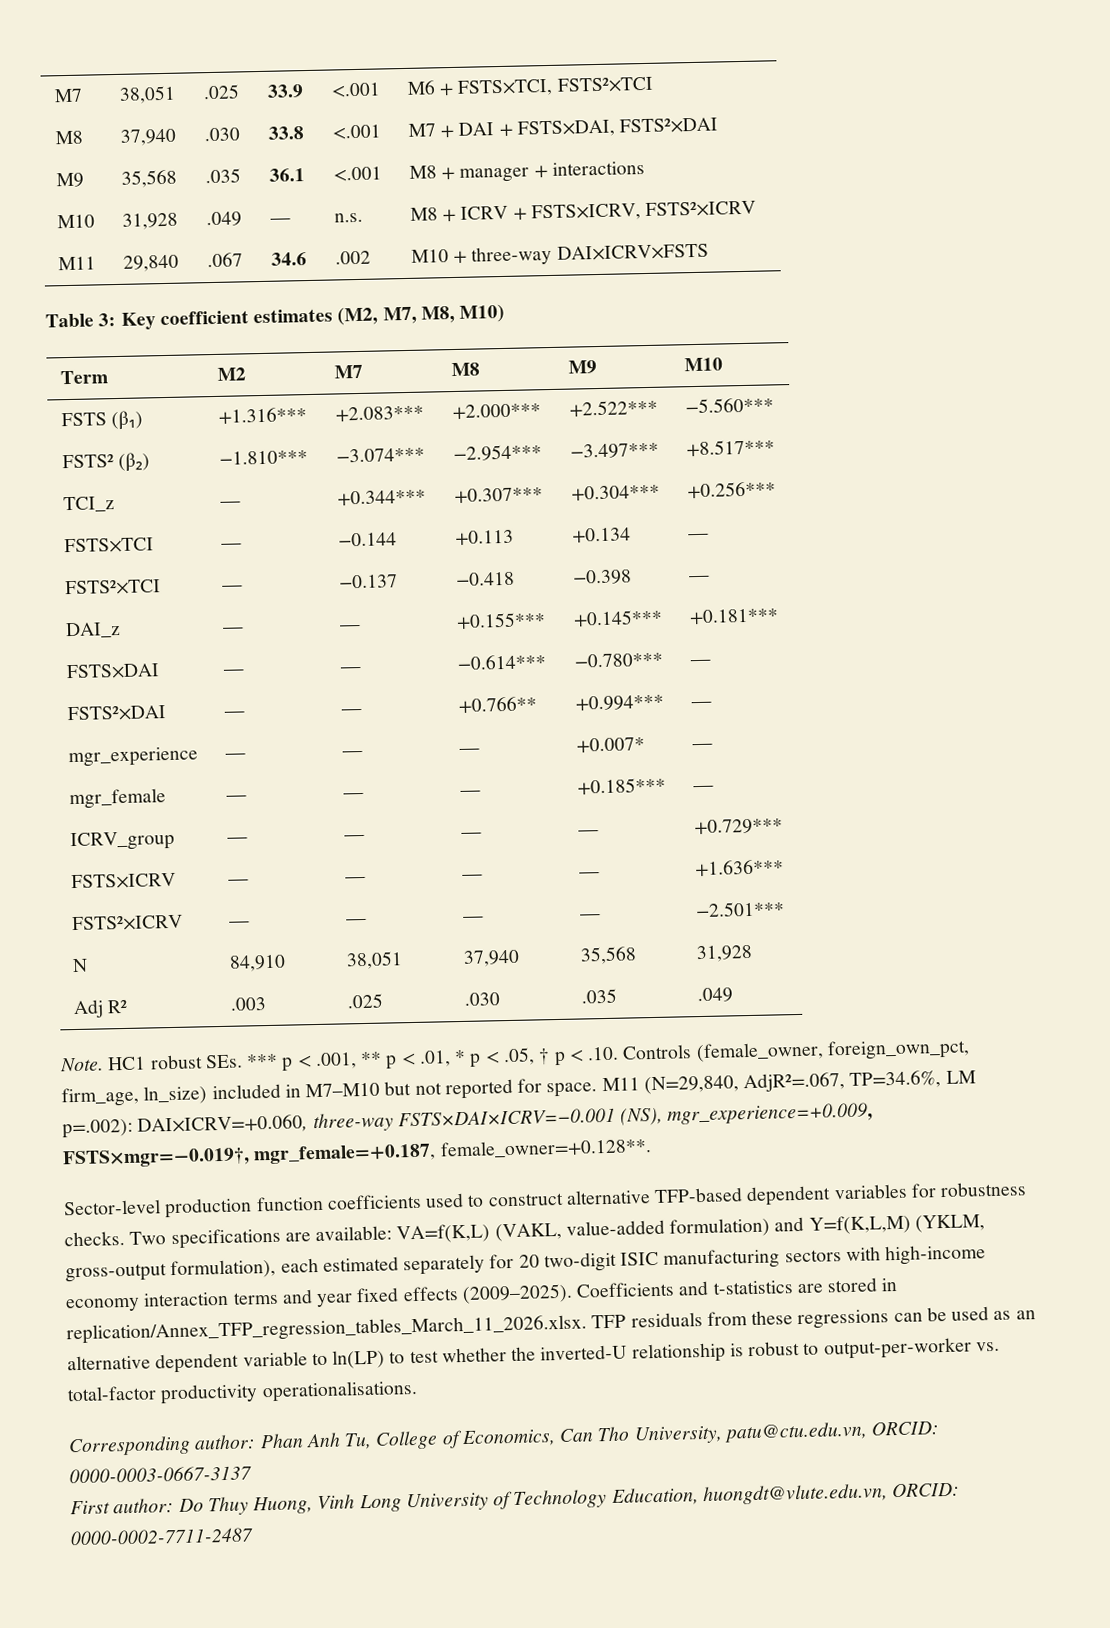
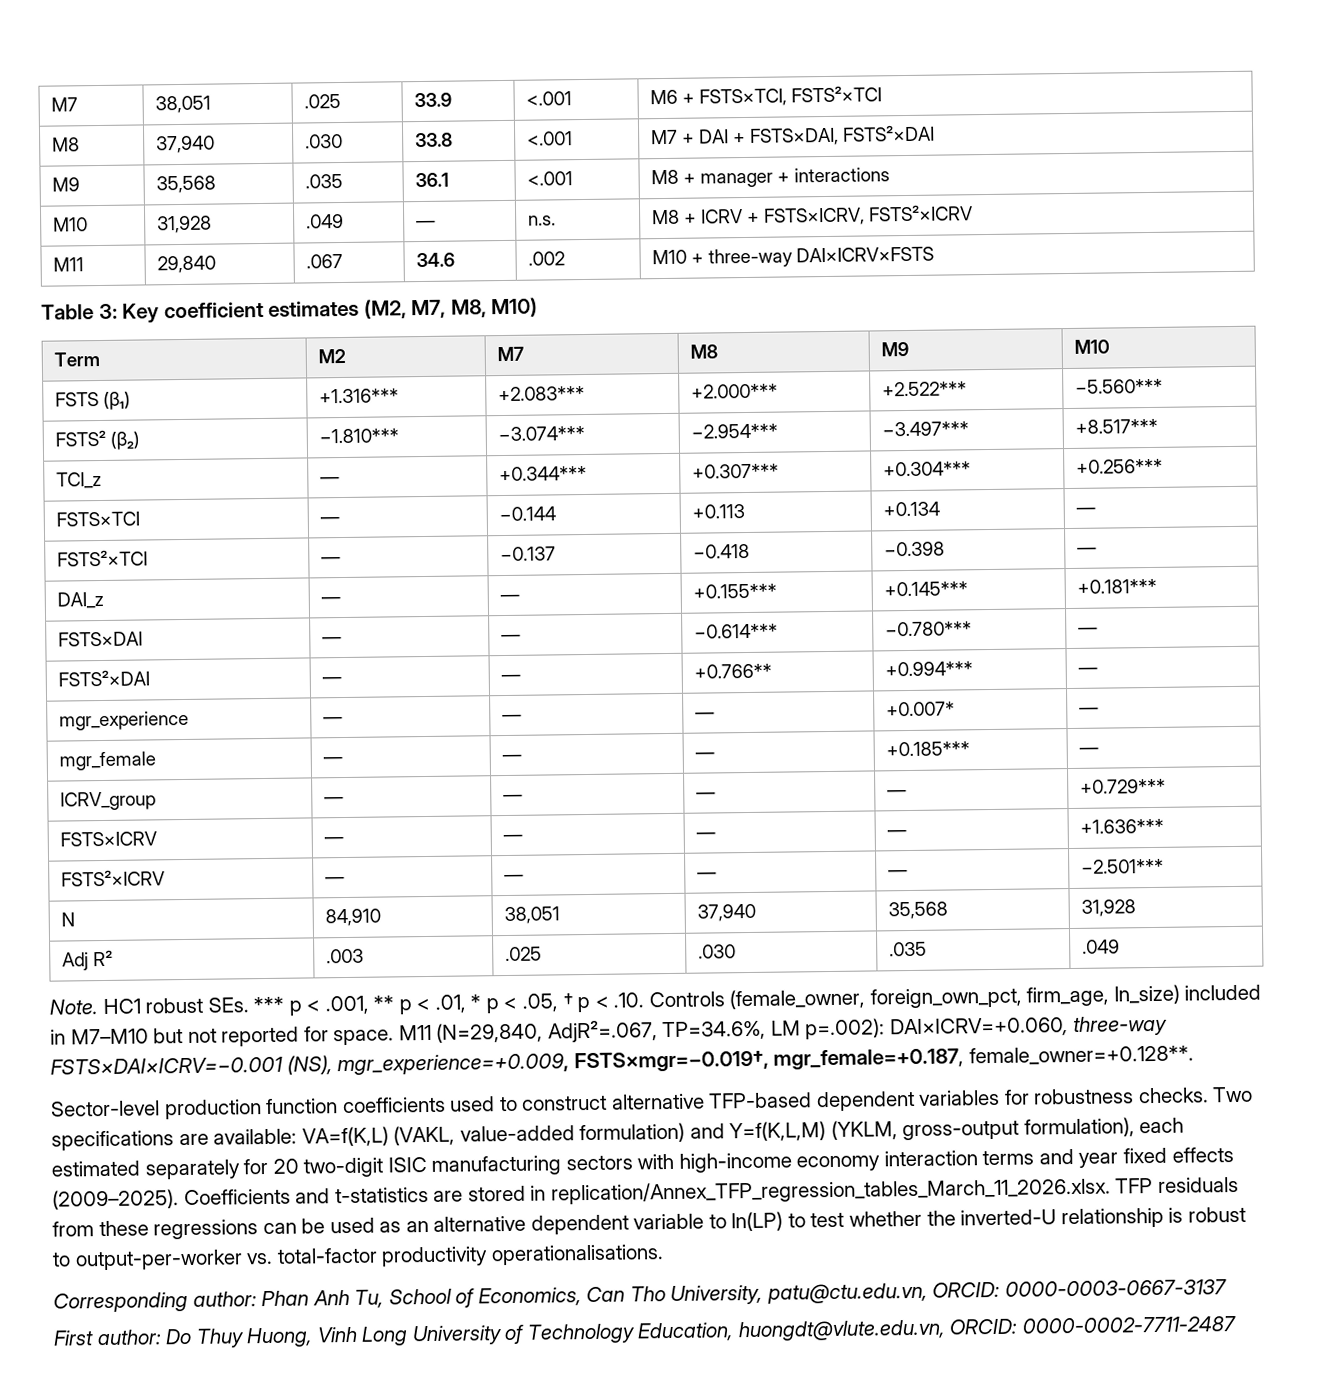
[375,1430,439,1450] College -> [388,1288,452,1305] School

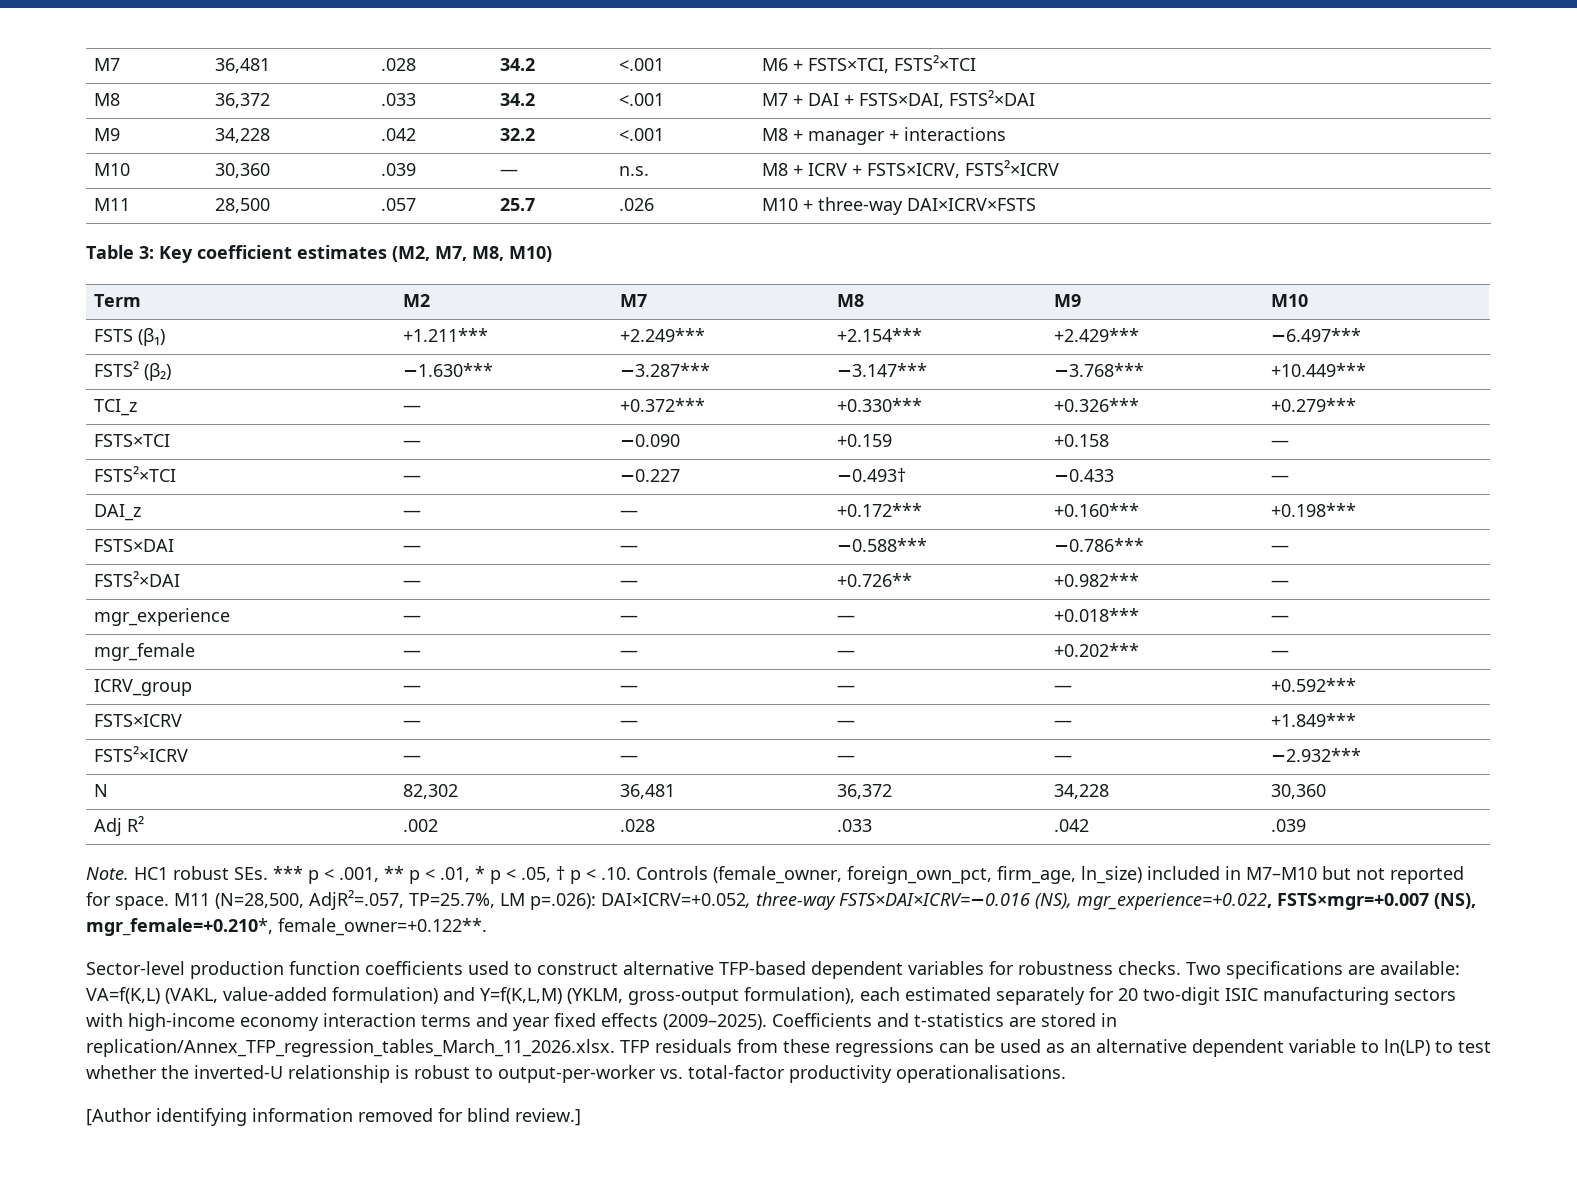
[50,97,78,112] [154,95,211,114] [303,93,341,109] [413,92,452,108] M7 | 38,051 | .025 | 33.9 -> [94,58,121,71] [215,58,271,73] [381,58,417,71] [500,58,536,71] M7 | 36,481 | .028 | 34.2
[155,135,215,154] [304,133,343,149] [414,132,453,148] 37,940 | .030 | 33.8 -> [215,93,271,108] [381,93,417,106] [500,93,536,106] 36,372 | .033 | 34.2
[155,175,216,194] [304,173,343,189] [414,172,449,188] 35,568 | .035 | 36.1 -> [215,128,271,143] [381,128,417,141] [500,128,536,141] 34,228 | .042 | 32.2
[156,215,212,234] [305,213,344,229] 31,928 | .049 -> [215,163,271,178] [381,163,417,176] 30,360 | .039
[156,255,216,274] [305,253,343,269] [415,252,455,268] [527,251,565,266] 29,840 | .067 | 34.6 | .002 -> [215,198,271,213] [381,198,417,211] [500,198,536,211] [619,198,655,211] 28,500 | .057 | 25.7 | .026
[318,388,399,404] [497,386,585,402] [690,383,778,399] [881,381,967,397] [1074,378,1163,394] [54,429,140,450] [318,428,399,444] [497,425,585,442] [690,423,778,439] [881,421,969,437] [1074,418,1158,434] [55,471,102,489] [319,477,340,484] [498,465,587,482] [691,463,779,479] [882,461,971,477] [1075,458,1163,474] +1.316*** | +2.083*** | +2.000*** | +2.522*** | −5.560*** // FSTS² (β₂) | −1.810*** | −3.074*** | −2.954*** | −3.497*** | +8.517*** // TCI_z | — | +0.344*** | +0.307*** | +0.304*** | +0.256*** -> [403,328,489,342] [620,328,706,342] [837,328,923,342] [1054,328,1140,342] [1271,328,1362,342] [94,361,172,381] [403,363,494,377] [620,363,711,377] [837,363,928,377] [1054,363,1145,377] [1271,363,1367,377] [94,399,138,416] [403,405,422,412] [620,398,706,412] [837,398,923,412] [1054,398,1140,412] [1271,398,1357,412] +1.211*** | +2.249*** | +2.154*** | +2.429*** | −6.497*** // FSTS² (β₂) | −1.630*** | −3.287*** | −3.147*** | −3.768*** | +10.449*** // TCI_z | — | +0.372*** | +0.330*** | +0.326*** | +0.279***
[498,506,556,522] [691,504,745,519] [882,501,940,517] −0.144 | +0.113 | +0.134 -> [620,434,681,447] [837,434,893,447] [1054,434,1110,447] −0.090 | +0.159 | +0.158
[499,546,556,562] [692,543,750,559] [883,541,945,557] −0.137 | −0.418 | −0.398 -> [620,469,681,482] [837,468,907,482] [1054,469,1115,482] −0.227 | −0.493† | −0.433
[692,583,777,599] [883,581,968,597] [1076,578,1157,594] +0.155*** | +0.145*** | +0.181*** -> [837,503,923,517] [1054,503,1140,517] [1271,503,1357,517] +0.172*** | +0.160*** | +0.198***
[693,623,778,639] [884,621,972,637] −0.614*** | −0.780*** -> [837,538,928,552] [1054,538,1145,552] −0.588*** | −0.786***
[693,663,772,679] [884,661,973,677] +0.766** | +0.994*** -> [837,573,913,587] [1054,573,1140,587] +0.726** | +0.982***
[885,701,955,717] +0.007* -> [1054,608,1140,622] +0.018***
[885,741,970,757] +0.185*** -> [1054,643,1140,657] +0.202***
[1079,778,1166,794] +0.729*** -> [1271,678,1357,692] +0.592***
[1079,818,1164,834] +1.636*** -> [1271,713,1357,727] +1.849***
[1080,858,1164,874] −2.501*** -> [1271,748,1362,762] −2.932***
[324,908,381,927] [503,906,560,925] [696,903,756,922] [887,901,948,920] [1080,899,1136,917] [61,949,113,971] [325,948,364,964] [504,946,542,962] [697,944,736,959] [888,941,927,957] [1081,939,1120,954] 84,910 | 38,051 | 37,940 | 35,568 | 31,928 // Adj R² | .003 | .025 | .030 | .035 | .049 -> [403,784,459,799] [620,784,676,799] [837,784,893,799] [1054,784,1110,799] [1271,784,1327,799] [94,816,145,836] [403,819,439,832] [620,819,656,832] [837,819,873,832] [1054,819,1090,832] [1271,819,1307,832] 82,302 | 36,481 | 36,372 | 34,228 | 30,360 // Adj R² | .002 | .028 | .033 | .042 | .039
[436,1015,1169,1043] [50,1045,1194,1076] (N=29,840, AdjR²=.067, TP=34.6%, LM p=.002): DAI×ICRV=+0.060, three-way FSTS×DAI×ICRV=−0.001 (NS), mgr_experience=+0.009, FSTS×mgr=−0.019†, mgr_female=+0.187, female_owner=+0.128**. -> [215,890,1476,910] [86,918,487,936] (N=28,500, AdjR²=.057, TP=25.7%, LM p=.026): DAI×ICRV=+0.052, three-way FSTS×DAI×ICRV=−0.016 (NS), mgr_experience=+0.022, FSTS×mgr=+0.007 (NS), mgr_female=+0.210*, female_owner=+0.122**.
[53,1279,1227,1313] [53,1315,1236,1348] Corresponding author: Phan Anh Tu, School of Economics, Can Tho University, patu@ctu.edu.vn, ORCID: 0000-0003-0667-3137 // First author: Do Thuy Huong, Vinh Long University of Technology Education, huongdt@vlute.edu.vn, ORCID: 0000-0002-7711-2487 -> [86,1108,581,1126] [Author identifying information removed for blind review.]

